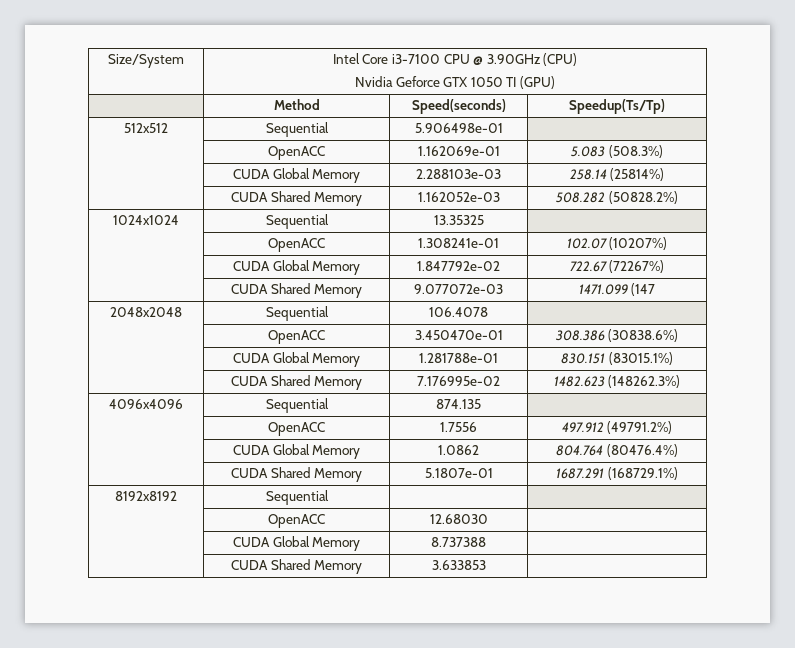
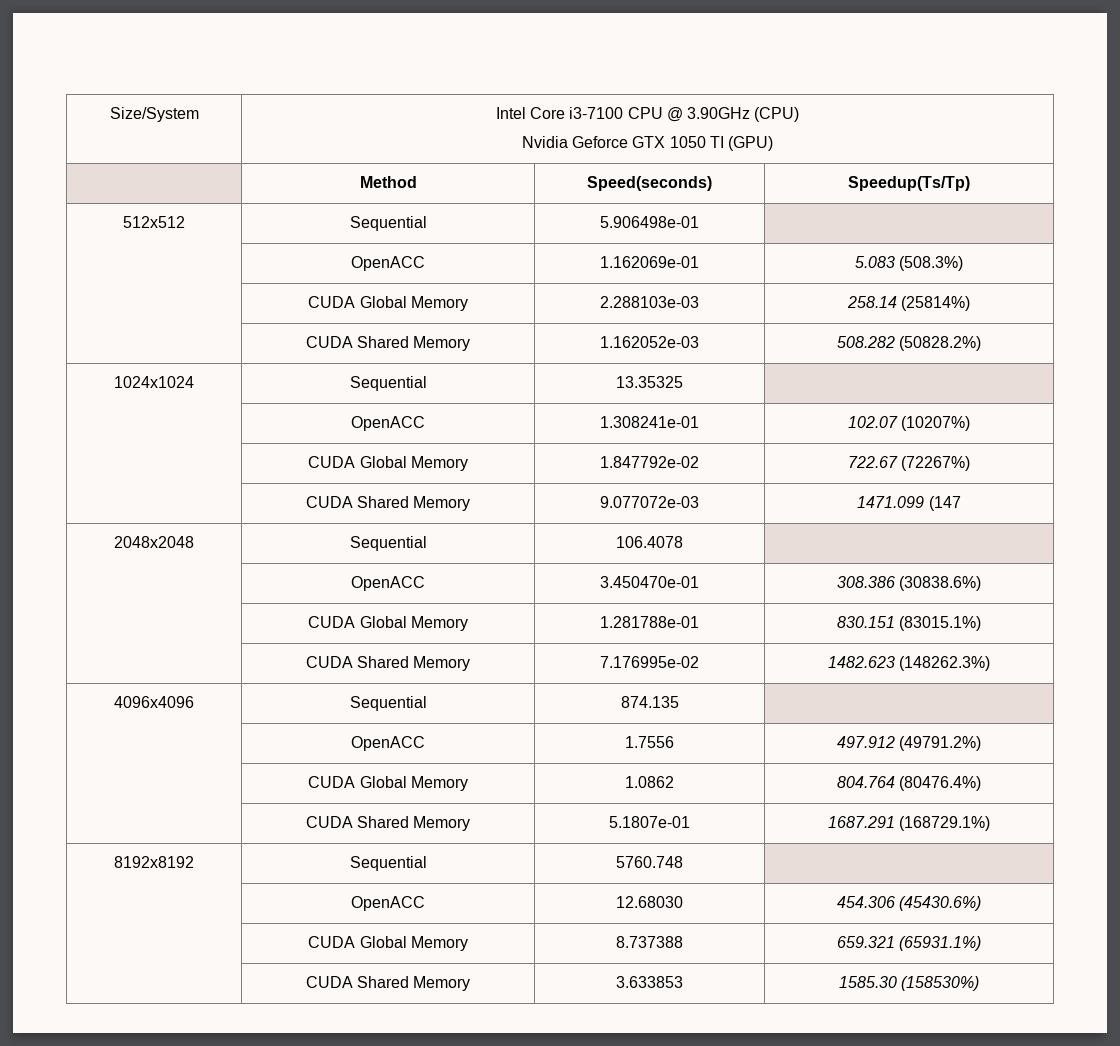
(329, 497) none -> [616,856,683,868] 5760.748
(488, 519) none -> [836,896,982,911] 454.306 (45430.6%)
(486, 542) none -> [836,936,982,951] 659.321 (65931.1%)
(486, 565) none -> [838,976,980,991] 1585.30 (158530%)

